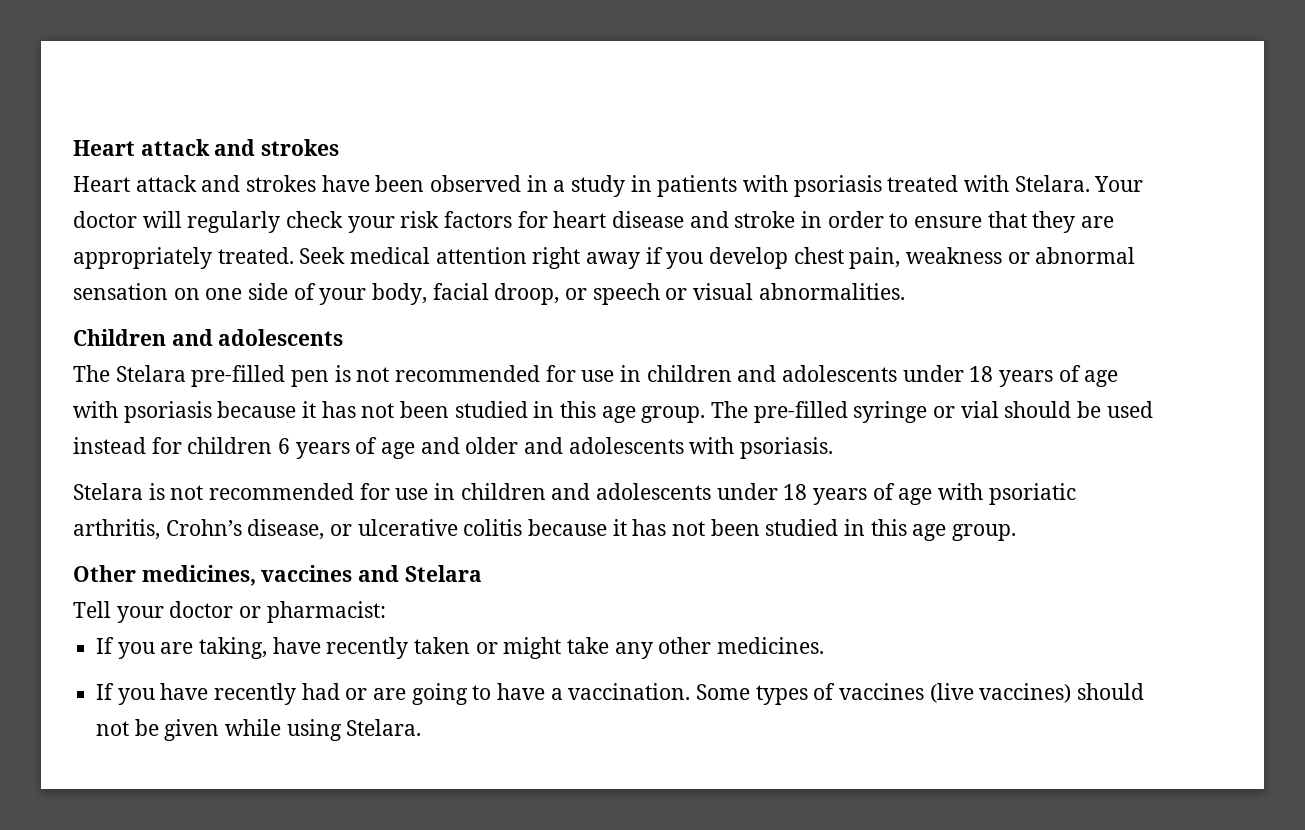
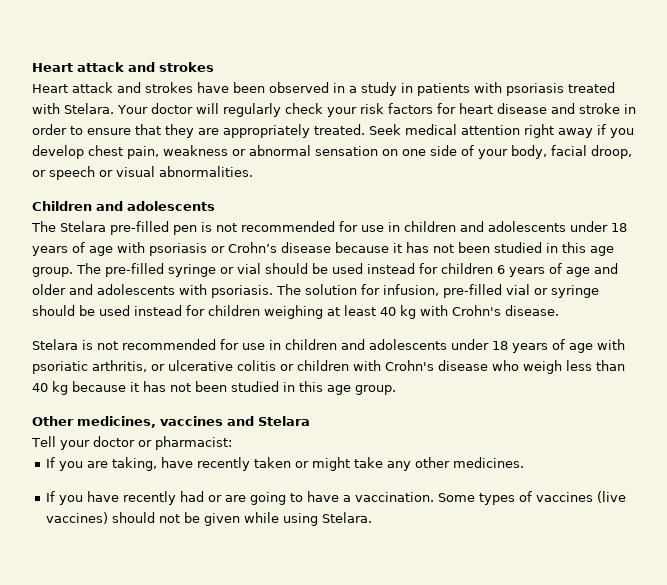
(212, 412) none -> [211,242,331,253] or Crohn’s disease
(834, 448) none -> [276,284,599,298] [32,305,559,319] The solution for infusion, pre-filled vial or syringe should be used instead for children weighing at least 40 kg with Crohn's disease.
[165,519,325,540] Crohn’s disease, -> (147, 366) none
(523, 527) none -> [280,360,625,374] [32,381,68,395] or children with Crohn's disease who weigh less than 40 kg

